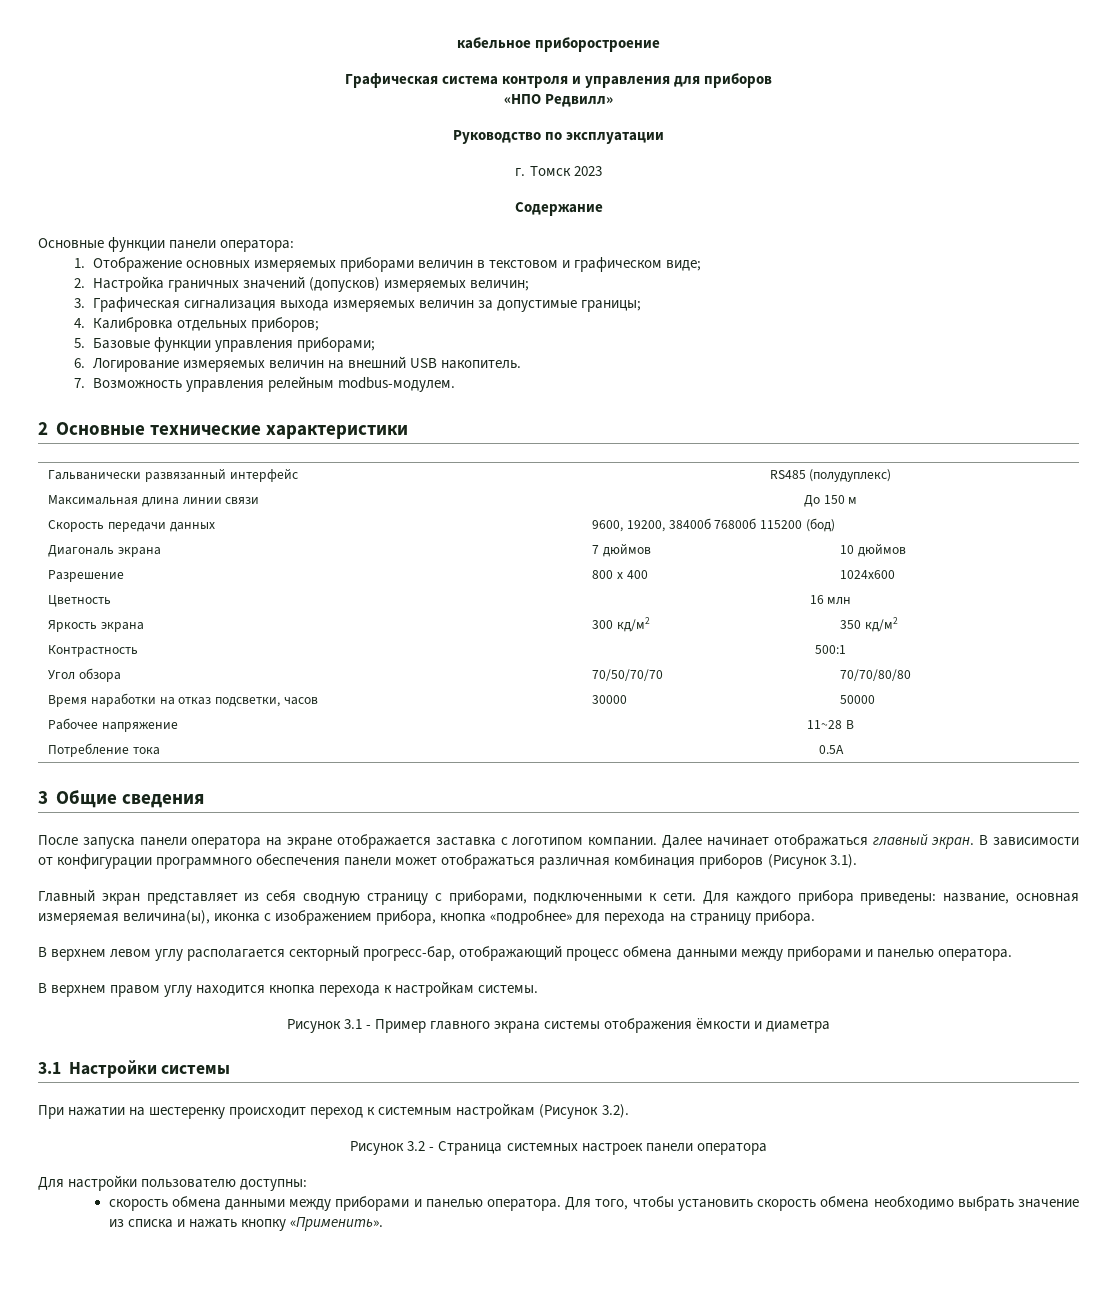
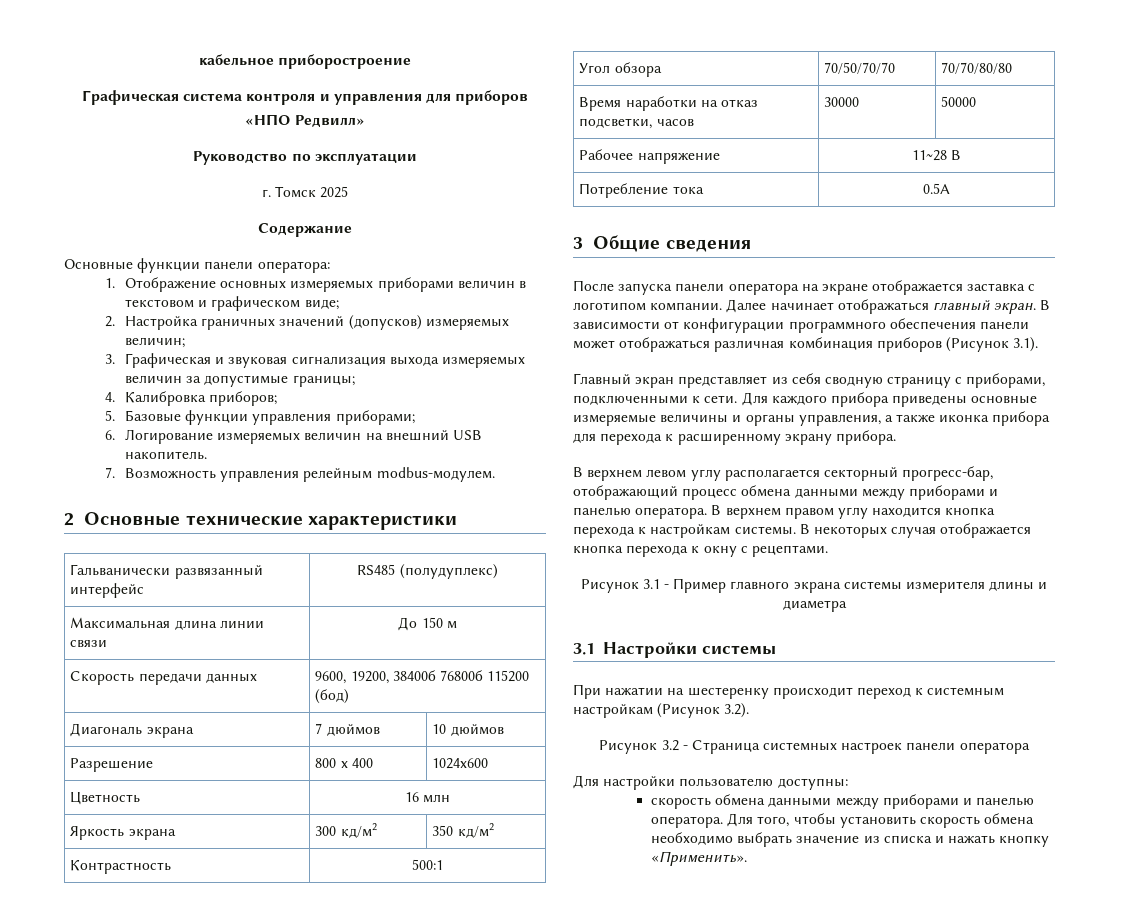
[573,166,602,176] 2023 -> [320,186,349,198] 2025
(180, 304) none -> [215,357,288,368] и звуковая
[176,320,247,331] отдельных -> (206, 398) none
[860,893,1080,905] [38,910,751,925] приведены: название, основная измеряемая величина(ы), иконка с изображением прибора, кнопка «подробнее» для перехода на страницу -> [892,395,1038,407] [573,411,1051,426] [573,433,832,445] приведены основные измеряемые величины и органы управления, а также иконка прибора для перехода к расширенному экрану
(1012, 955) // -> (708, 513) none
(539, 989) none -> [799,523,1032,538] [573,545,828,557] В некоторых случая отображается кнопка перехода к окну с рецептами.
[604,1018,751,1033] отображения ёмкости -> [905,581,1035,593] измерителя длины

